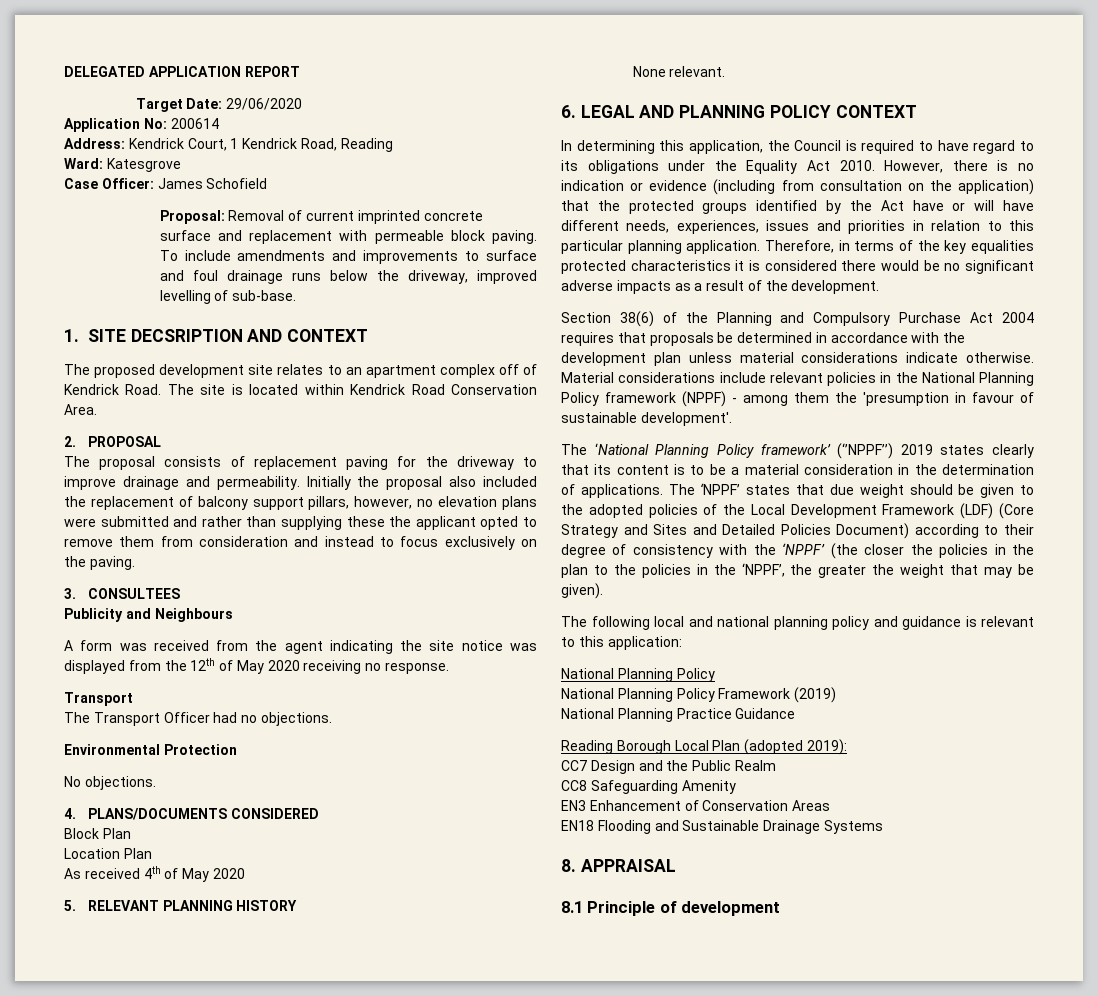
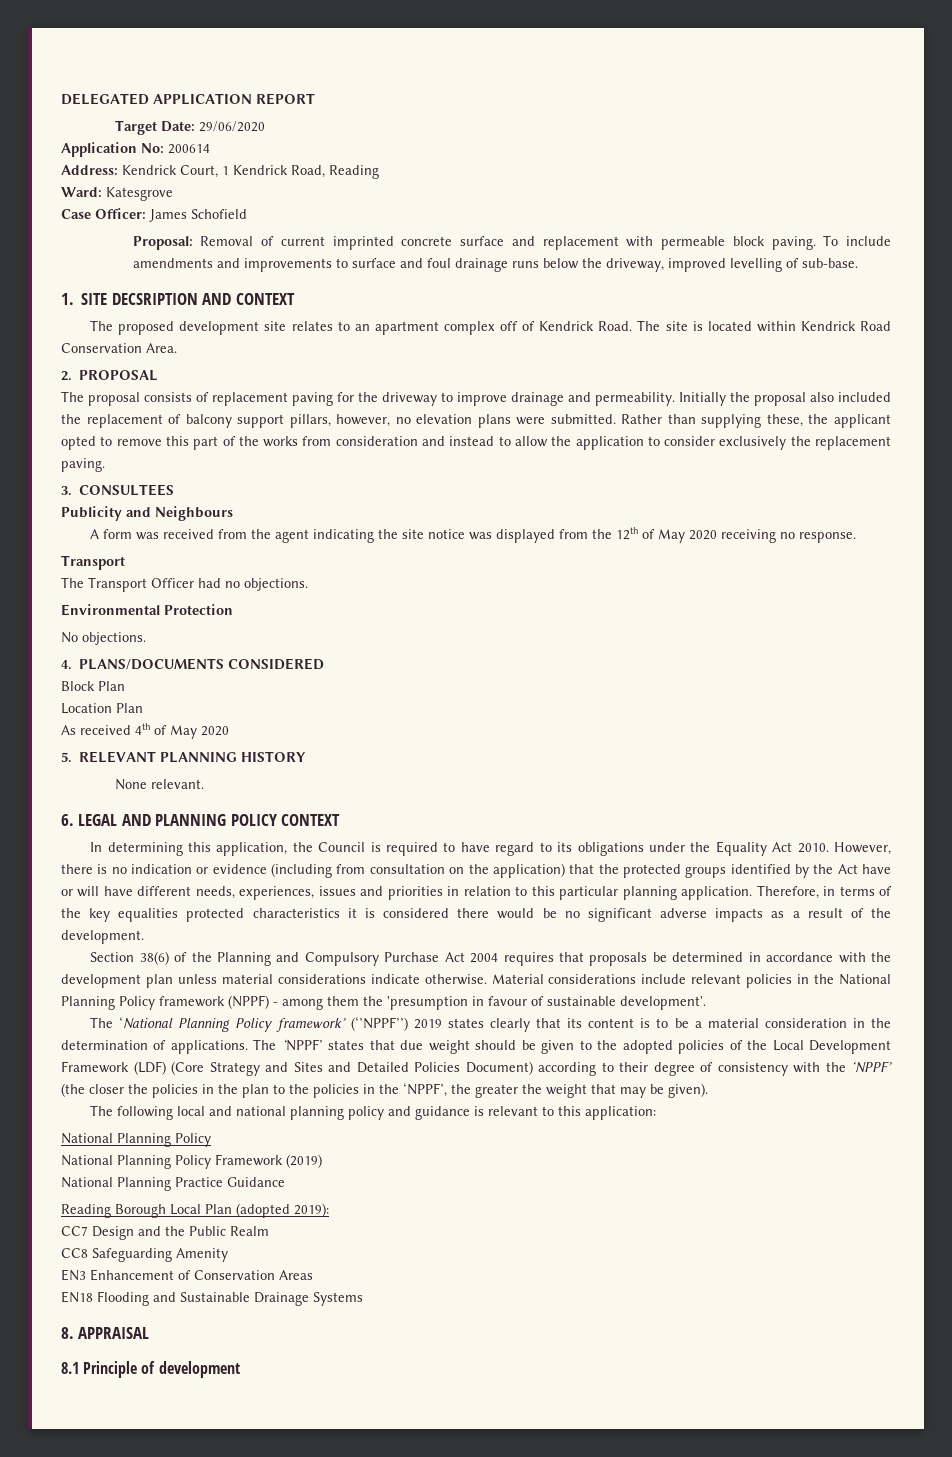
[100,516,242,527] submitted and rather -> [550,414,663,424] submitted. Rather
[346,516,385,527] these -> [766,414,803,427] these,
[119,536,155,547] them -> [165,436,299,450] this part of the works
[400,536,537,550] [64,556,86,567] focus exclusively on the -> [514,436,891,450] allow the application to consider exclusively the replacement

